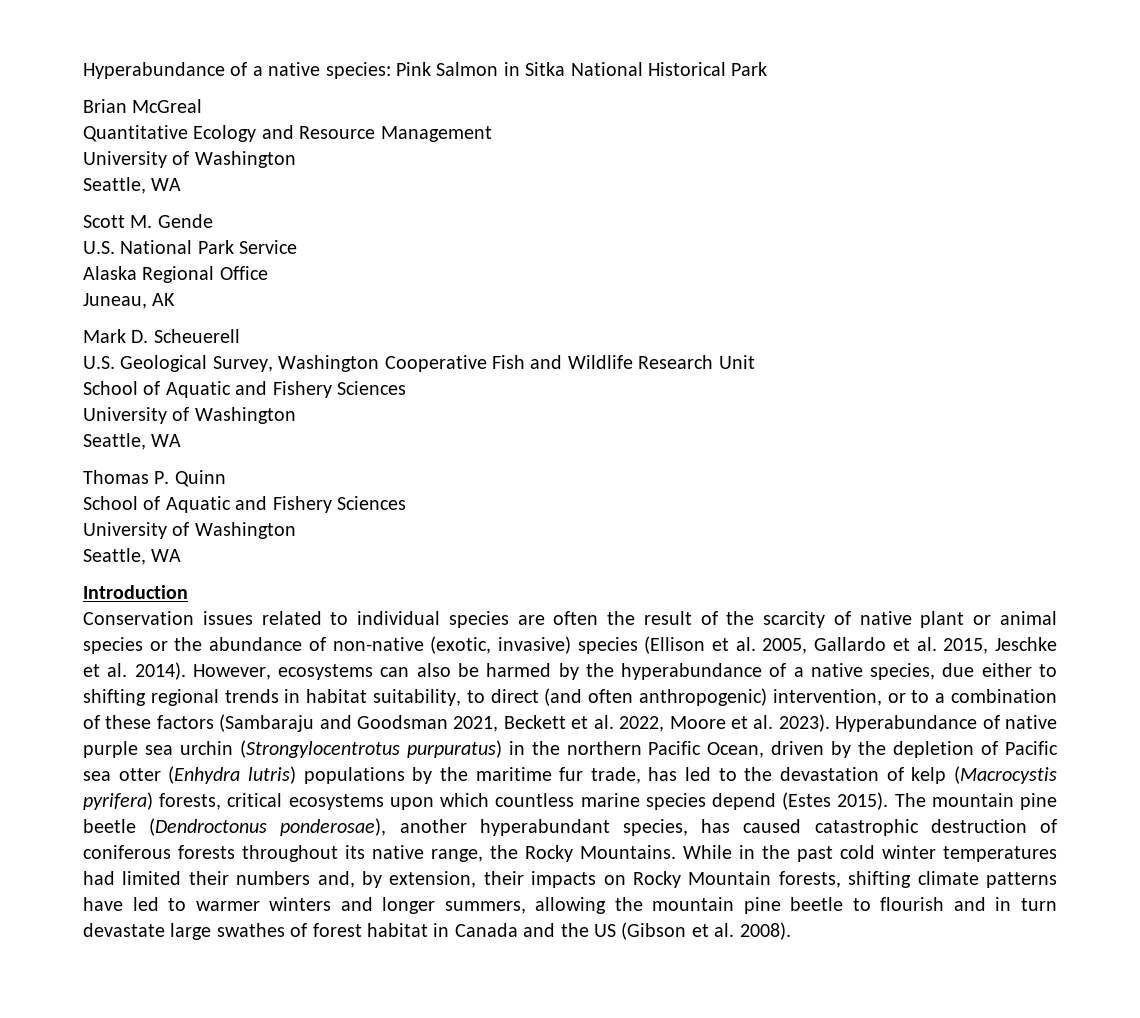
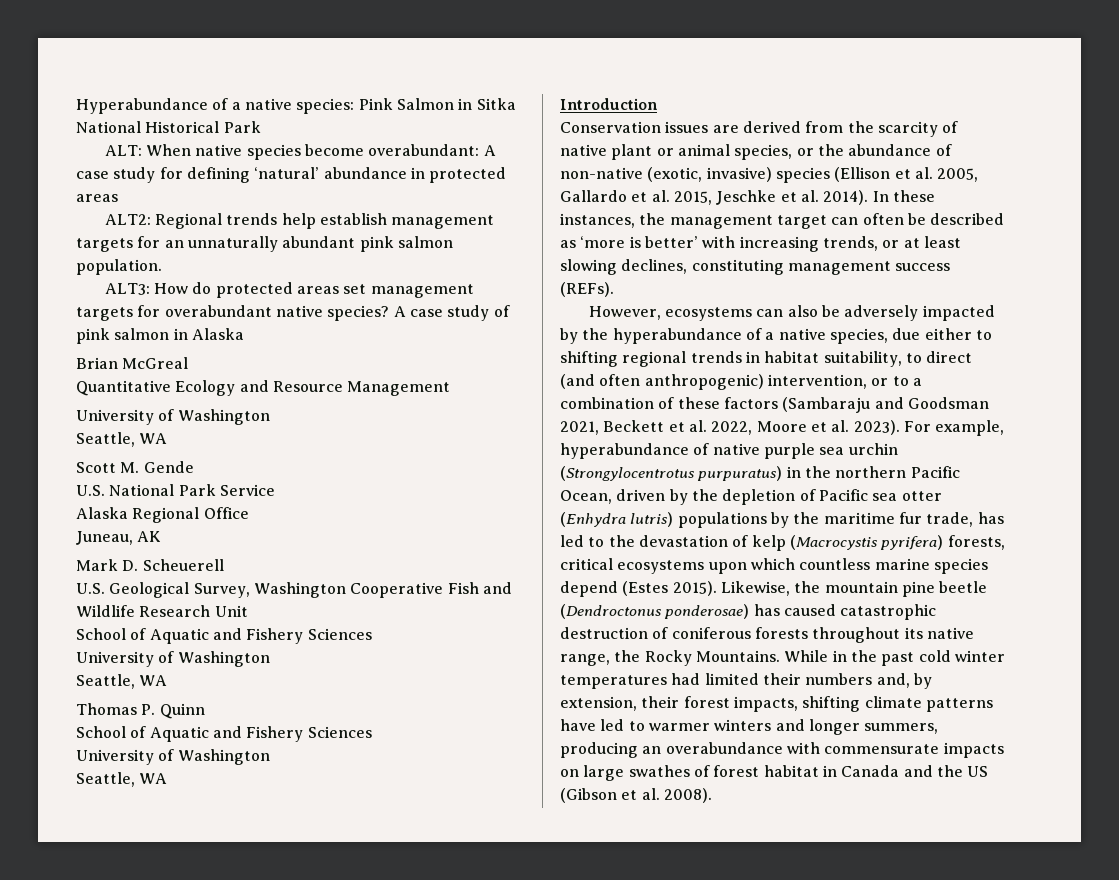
(768, 69) none -> [104,144,496,160] [76,167,507,183] [76,194,118,202] [104,213,495,229] [76,236,453,252] [76,259,162,275] [104,282,474,298] [76,305,510,321] [76,328,244,344] // ALT: When native species become overabundant: A case study for defining ‘natural’ abundance in protected areas // ALT2: Regional trends help establish management targets for an unnaturally abundant pink salmon population. // ALT3: How do protected areas set management targets for overabundant native species? A case study of pink salmon in Alaska
[261,611,718,628] related to individual species are often the result of -> [712,121,844,133] are derived from
[83,637,143,654] species -> [734,144,793,160] species,
(186, 671) none -> [872,190,935,202] [560,213,1005,229] [560,236,961,252] [560,259,951,275] [560,282,614,297] In these instances, the management target can often be described as ‘more is better’ with increasing trends, or at least slowing declines, constituting management success (REFs). //
[486,663,552,677] harmed -> [844,305,995,321] adversely impacted
[835,715,978,732] Hyperabundance -> [903,420,1005,436] [560,443,689,459] For example, hyperabundance
[894,793,926,807] The -> [720,581,821,596] Likewise, the
[280,818,688,836] ponderosae), another hyperabundant species, -> [664,604,750,619] ponderosae)
[531,871,841,888] impacts on Rocky Mountain forests, -> [683,696,798,712] forest impacts,
[535,897,1057,914] [83,923,165,937] allowing the mountain pine beetle to flourish and in turn devastate -> [560,742,1004,758] [560,769,579,777] producing an overabundance with commensurate impacts on

